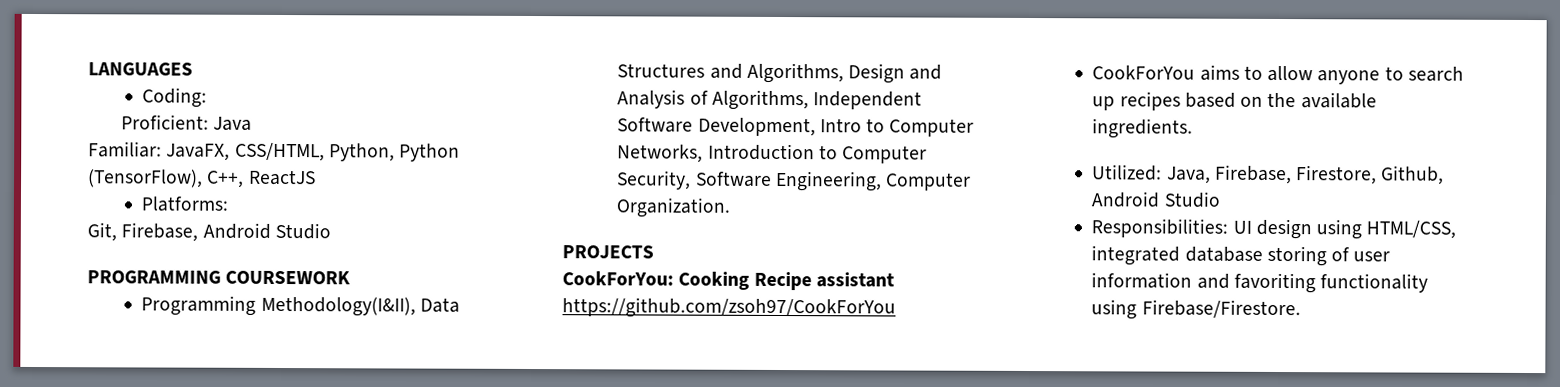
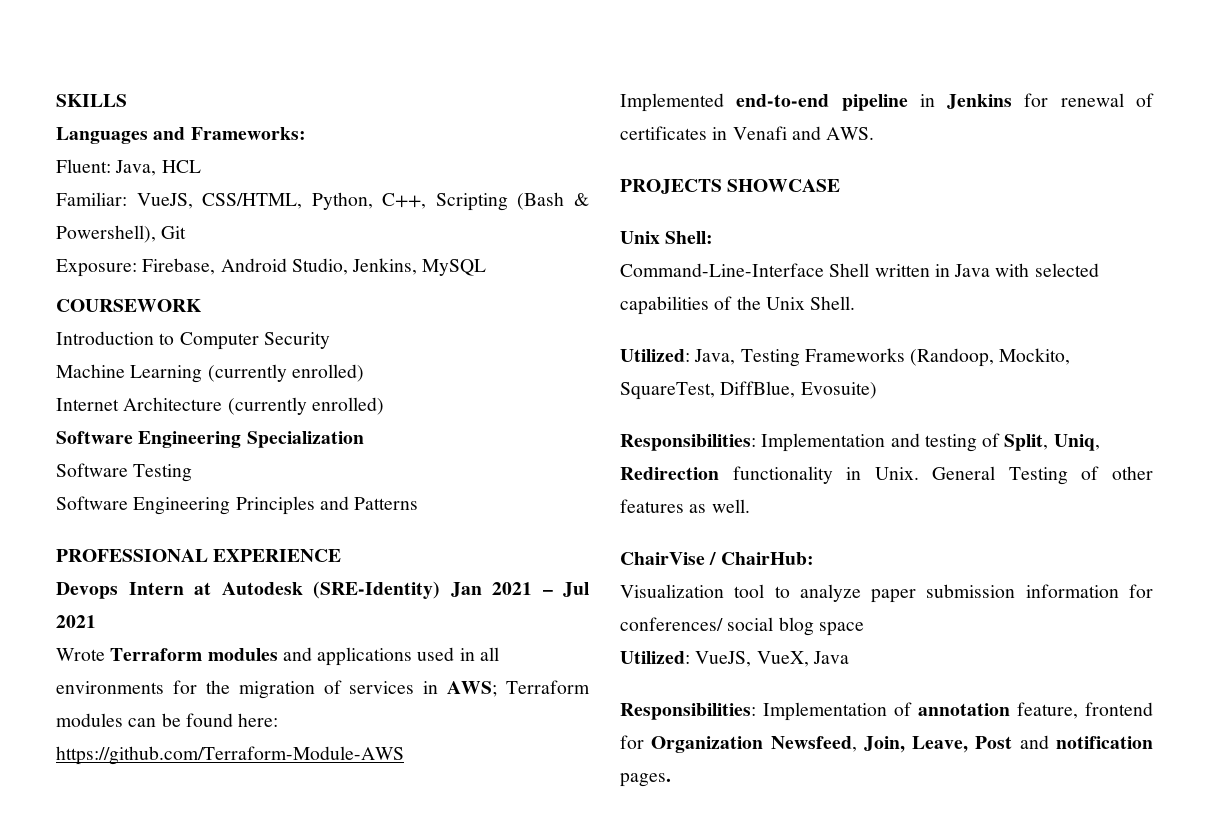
[88,62,193,76] [142,87,208,108] [120,114,253,131] LANGUAGES // Coding: // Proficient: Java -> [56,94,127,107] [56,127,306,144] [56,159,201,176] SKILLS // Languages and Frameworks: // Fluent: Java, HCL
[166,143,231,161] JavaFX, -> [136,193,193,209] VueJS,
[399,143,461,162] [88,169,316,188] [141,196,229,212] [87,222,331,242] [87,270,352,285] [141,295,460,317] [617,62,943,84] [617,89,923,111] [617,117,975,137] [617,143,928,164] [617,170,972,192] [616,197,731,218] [562,245,654,259] [562,271,895,291] [562,297,896,319] [1092,64,1464,85] [1092,91,1377,111] [1092,118,1194,139] [1092,164,1445,185] [1091,191,1221,208] [1091,218,1457,240] [1091,245,1391,267] [1091,272,1429,294] [1091,299,1301,320] Python (TensorFlow), C++, ReactJS // Platforms: // Git, Firebase, Android Studio // PROGRAMMING COURSEWORK // Programming Methodology(I&II), Data Structures and Algorithms, Design and Analysis of Algorithms, Independent Software Development, Intro to Computer Networks, Introduction to Computer Security, Software Engineering, Computer Organization. // PROJECTS // CookForYou: Cooking Recipe assistant https://github.com/zsoh97/CookForYou // CookForYou aims to allow anyone to search up recipes based on the available ingredients. // Utilized: Java, Firebase, Firestore, Github, Android Studio // Responsibilities: UI design using HTML/CSS, integrated database storing of user information and favoriting functionality using Firebase/Firestore. -> [382,192,589,211] [56,225,187,243] [56,258,487,277] [56,299,201,312] [56,331,330,350] [56,364,364,383] [56,397,384,415] [56,431,364,448] [56,463,193,482] [56,496,419,515] [56,549,342,562] [56,581,589,599] [56,615,96,628] [56,647,499,666] [56,680,590,699] [56,713,279,727] [56,746,404,765] [620,93,1154,112] [620,126,875,140] [620,179,841,194] [620,231,714,244] [620,263,1099,277] [620,296,856,315] [620,348,1071,367] [620,381,877,400] [620,433,1100,452] [620,466,1153,485] [620,499,750,513] [620,552,814,565] [620,584,1153,603] [620,617,864,636] [620,651,849,667] [620,702,1153,721] [620,735,1153,753] [620,773,671,787] C++, Scripting (Bash & Powershell), Git // Exposure: Firebase, Android Studio, Jenkins, MySQL // COURSEWORK // Introduction to Computer Security // Machine Learning (currently enrolled) // Internet Architecture (currently enrolled) // Software Engineering Specialization // Software Testing // Software Engineering Principles and Patterns // PROFESSIONAL EXPERIENCE // Devops Intern at Autodesk (SRE-Identity) Jan 2021 – Jul 2021 // Wrote Terraform modules and applications used in all environments for the migration of services in AWS; Terraform modules can be found here: https://github.com/Terraform-Module-AWS // Implemented end-to-end pipeline in Jenkins for renewal of certificates in Venafi and AWS. // PROJECTS SHOWCASE // Unix Shell: // Command-Line-Interface Shell written in Java with selected capabilities of the Unix Shell. // Utilized: Java, Testing Frameworks (Randoop, Mockito, SquareTest, DiffBlue, Evosuite) // Responsibilities: Implementation and testing of Split, Uniq, Redirection functionality in Unix. General Testing of other features as well. // ChairVise / ChairHub: // Visualization tool to analyze paper submission information for conferences/ social blog space // Utilized: VueJS, VueX, Java // Responsibilities: Implementation of annotation feature, frontend for Organization Newsfeed, Join, Leave, Post and notification pages.

